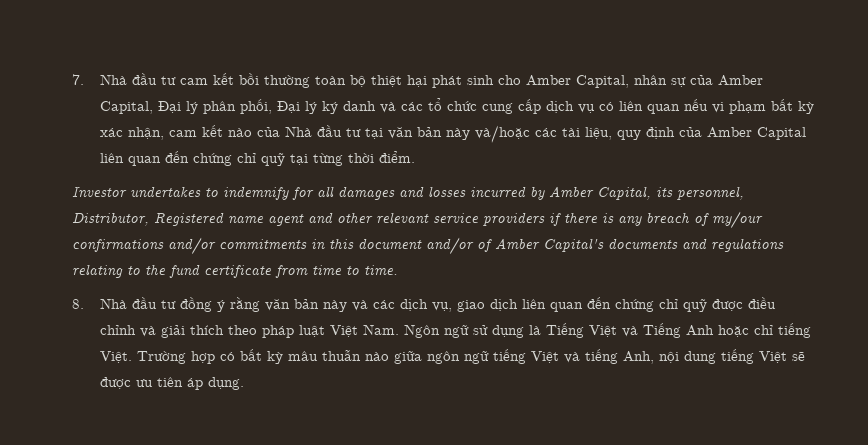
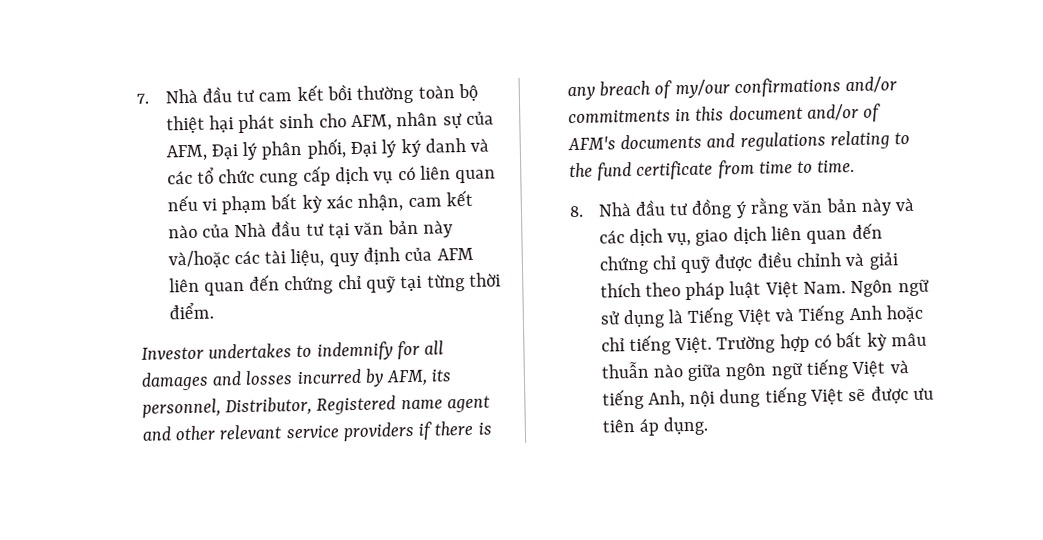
[525,75,629,88] Amber Capital, -> [350,114,392,132] AFM,
[717,75,763,86] [99,101,153,114] Amber Capital, -> [165,144,207,162] AFM,
[706,127,806,140] Amber Capital -> [436,247,474,261] AFM
[549,186,652,200] Amber Capital, -> [386,369,429,387] AFM,
[495,238,605,252] Amber Capital's -> [566,136,616,151] AFM's

